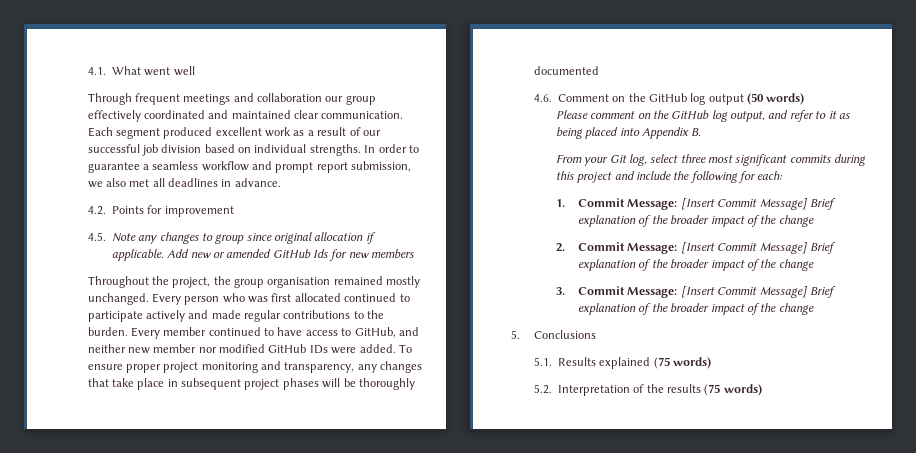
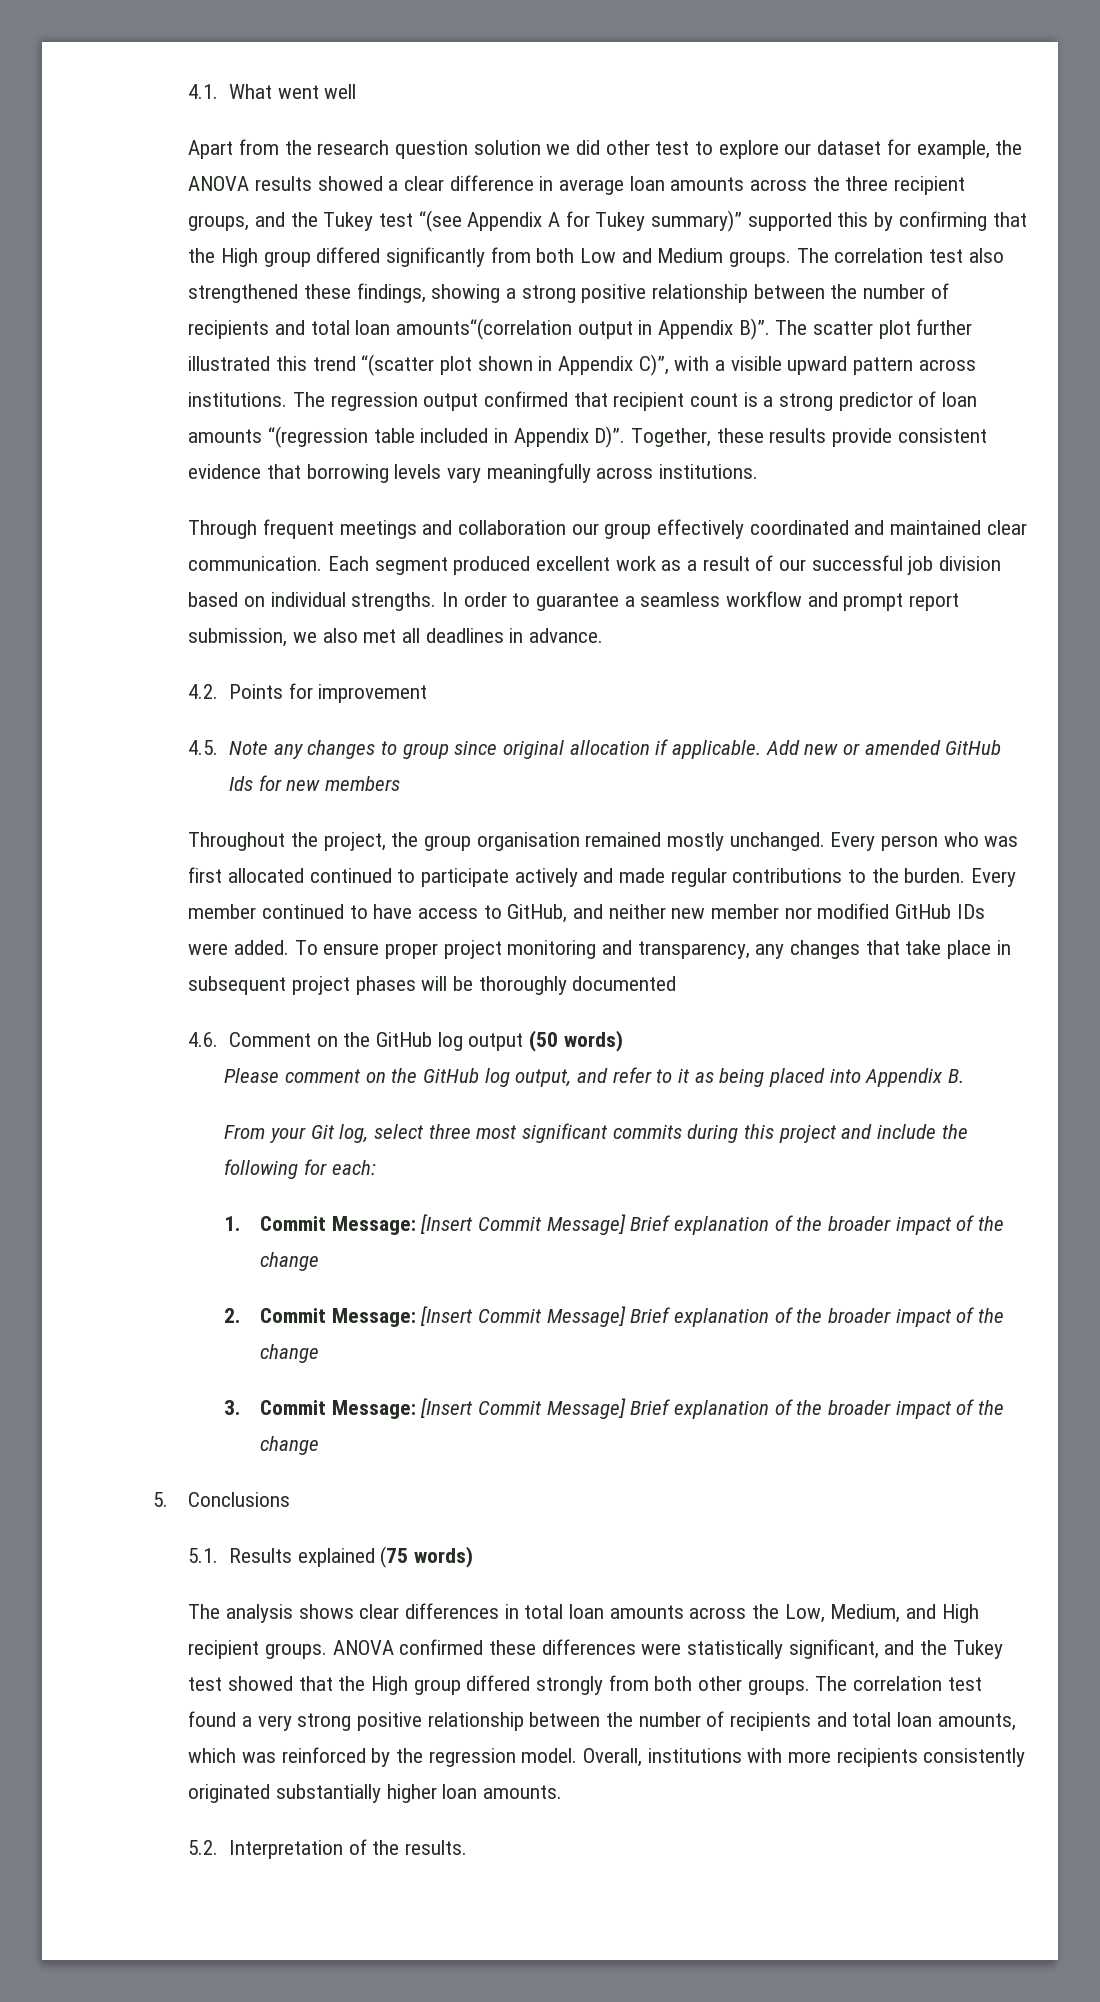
(195, 71) none -> [188,139,1023,159] [188,175,966,195] [188,210,1027,232] [188,247,1004,267] [188,283,949,303] [188,318,973,340] [188,354,976,376] [188,391,978,411] [188,426,987,448] [188,463,759,483] // Apart from the research question solution we did other test to explore our dataset for example, the ANOVA results showed a clear difference in average loan amounts across the three recipient groups, and the Tukey test “(see Appendix A for Tukey summary)” supported this by confirming that the High group differed significantly from both Low and Medium groups. The correlation test also strengthened these findings, showing a strong positive relationship between the number of recipients and total loan amounts“(correlation output in Appendix B)”. The scatter plot further illustrated this trend “(scatter plot shown in Appendix C)”, with a visible upward pattern across institutions. The regression output confirmed that recipient count is a strong predictor of loan amounts “(regression table included in Appendix D)”. Together, these results provide consistent evidence that borrowing levels vary meaningfully across institutions.
(711, 363) none -> [188,1603,979,1623] [188,1639,1003,1659] [188,1675,982,1695] [188,1711,1016,1731] [188,1747,1026,1767] [188,1784,563,1803] // The analysis shows clear differences in total loan amounts across the Low, Medium, and High recipient groups. ANOVA confirmed these differences were statistically significant, and the Tukey test showed that the High group differed strongly from both other groups. The correlation test found a very strong positive relationship between the number of recipients and total loan amounts, which was reinforced by the regression model. Overall, institutions with more recipients consistently originated substantially higher loan amounts.
[666,384,762,396] results (75 words) -> [404,1840,467,1855] results.

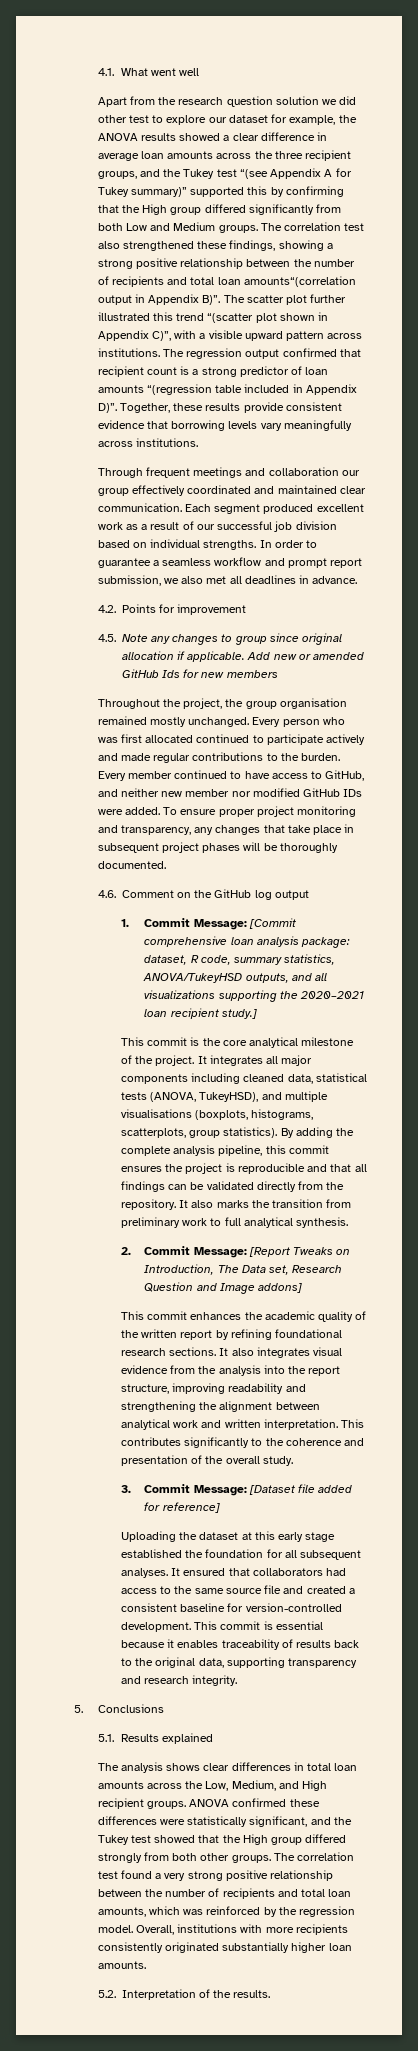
[572,976,677,991] documented -> [97,861,166,869] documented.
[528,1030,623,1052] [224,1067,964,1087] [224,1123,968,1143] [224,1159,376,1179] [224,1214,1004,1235] [259,1252,319,1271] [224,1306,1004,1327] [259,1344,319,1363] [224,1398,1004,1419] [259,1436,319,1455] (50 words) // Please comment on the GitHub log output, and refer to it as being placed into Appendix B. // From your Git log, select three most significant commits during this project and include the following for each: // 1. Commit Message: [Insert Commit Message] Brief explanation of the broader impact of the change // 2. Commit Message: [Insert Commit Message] Brief explanation of the broader impact of the change // 3. Commit Message: [Insert Commit Message] Brief explanation of the broader impact of the change -> [120,918,296,930] [144,936,351,948] [144,954,336,965] [143,973,328,983] [144,990,365,1002] [144,1008,257,1019] [120,1037,355,1048] [120,1055,313,1066] [120,1073,367,1084] [120,1091,328,1102] [120,1109,314,1120] [120,1127,355,1138] [120,1145,329,1156] [120,1163,367,1174] [120,1181,345,1192] [120,1199,352,1210] [120,1217,349,1228] [120,1246,351,1258] [144,1264,343,1275] [144,1282,303,1294] [120,1311,367,1322] [120,1329,343,1340] [120,1347,343,1358] [120,1365,341,1376] [120,1383,306,1394] [120,1401,320,1412] [120,1419,365,1430] [120,1437,365,1448] [120,1455,293,1466] [120,1484,353,1496] [144,1502,220,1513] [120,1531,336,1542] [120,1549,362,1560] [120,1568,347,1578] [120,1585,355,1594] [120,1603,342,1612] [120,1621,323,1632] [120,1639,360,1650] [120,1657,358,1668] [120,1675,238,1686] // 1. Commit Message: [Commit comprehensive loan analysis package: dataset, R code, summary statistics, ANOVA/TukeyHSD outputs, and all visualizations supporting the 2020–2021 loan recipient study.] // This commit is the core analytical milestone of the project. It integrates all major components including cleaned data, statistical tests (ANOVA, TukeyHSD), and multiple visualisations (boxplots, histograms, scatterplots, group statistics). By adding the complete analysis pipeline, this commit ensures the project is reproducible and that all findings can be validated directly from the repository. It also marks the transition from preliminary work to full analytical synthesis. // 2. Commit Message: [Report Tweaks on Introduction, The Data set, Research Question and Image addons] // This commit enhances the academic quality of the written report by refining foundational research sections. It also integrates visual evidence from the analysis into the report structure, improving readability and strengthening the alignment between analytical work and written interpretation. This contributes significantly to the coherence and presentation of the overall study. // 3. Commit Message: [Dataset file added for reference] // Uploading the dataset at this early stage established the foundation for all subsequent analyses. It ensured that collaborators had access to the same source file and created a consistent baseline for version-controlled development. This commit is essential because it enables traceability of results back to the original data, supporting transparency and research integrity.
[380,1546,473,1568] (75 words) -> (214, 1738) none

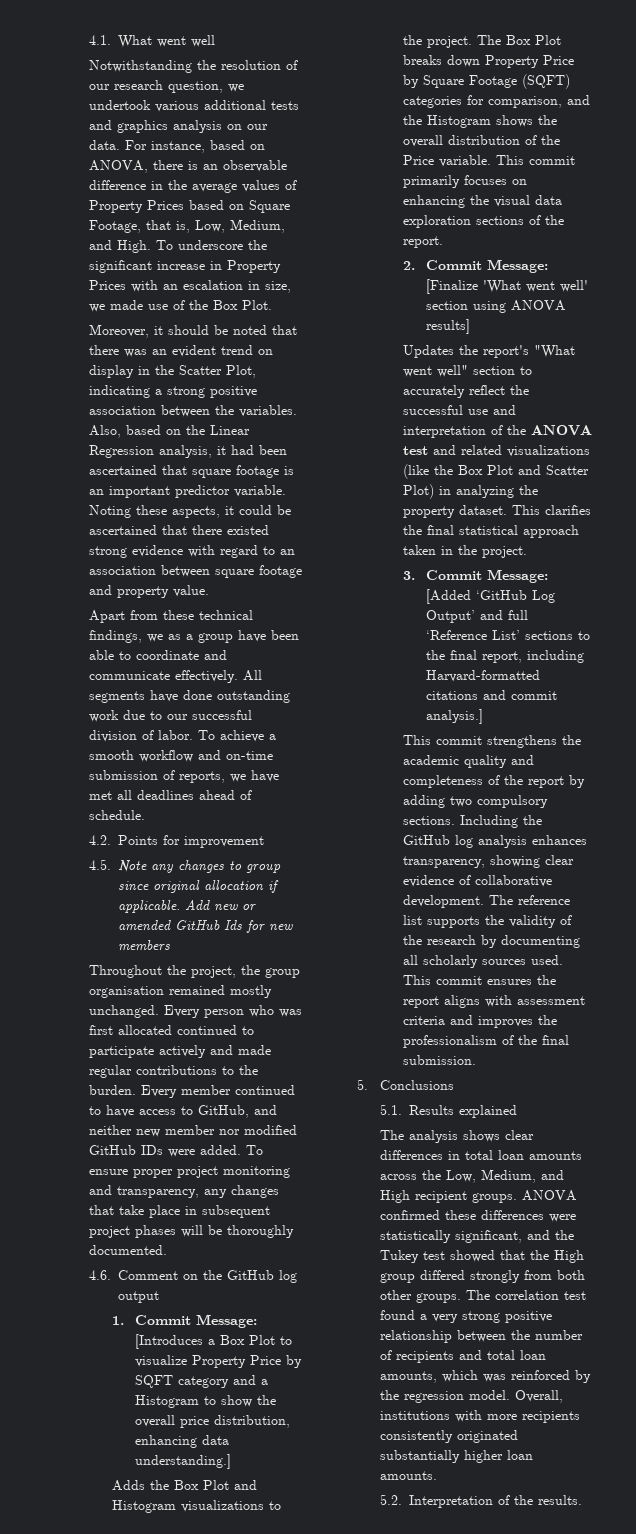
[97,96,357,107] [97,114,357,125] [97,132,328,141] [97,150,352,161] [97,168,352,179] [97,186,344,197] [97,204,342,215] [97,222,365,233] [97,240,324,251] Apart from the research question solution we did other test to explore our dataset for example, the ANOVA results showed a clear difference in average loan amounts across the three recipient groups, and the Tukey test “(see Appendix A for Tukey summary)” supported this by confirming that the High group differed significantly from both Low and Medium groups. The correlation test also strengthened these findings, showing -> [88,60,298,73] [88,80,244,93] [88,100,299,112] [88,120,268,133] [88,140,265,153] [88,160,287,173] [88,180,297,193] [88,200,290,213] [88,219,285,233] [88,240,267,253] [88,260,281,273] [88,280,291,293] [88,300,272,312] [88,324,297,338] [88,345,273,357] [88,365,256,378] [88,385,150,398] Notwithstanding the resolution of our research question, we undertook various additional tests and graphics analysis on our data. For instance, based on ANOVA, there is an observable difference in the average values of Property Prices based on Square Footage, that is, Low, Medium, and High. To underscore the significant increase in Property Prices with an escalation in size, we made use of the Box Plot. // Moreover, it should be noted that there was an evident trend on display in the Scatter Plot, indicating
[180,258,355,269] [97,276,356,287] [97,294,347,305] [97,312,329,323] [97,330,363,341] [97,348,361,359] [97,366,329,377] [97,384,357,395] [97,402,342,413] [97,420,352,431] [97,438,198,447] [97,467,360,478] [97,485,366,496] [97,503,364,514] [97,521,337,532] [97,539,318,550] [97,557,363,568] [97,575,358,586] relationship between the number of recipients and total loan amounts“(correlation output in Appendix B)”. The scatter plot further illustrated this trend “(scatter plot shown in Appendix C)”, with a visible upward pattern across institutions. The regression output confirmed that recipient count is a strong predictor of loan amounts “(regression table included in Appendix D)”. Together, these results provide consistent evidence that borrowing levels vary meaningfully across institutions. // Through frequent meetings and collaboration our group effectively coordinated and maintained clear communication. Each segment produced excellent work as a result of our successful job division based on individual strengths. In order to guarantee a seamless workflow and prompt report submission, we also met all deadlines in advance. -> [88,405,297,417] [88,425,250,438] [88,445,287,458] [88,465,294,478] [88,485,286,498] [88,505,291,518] [88,525,269,535] [88,545,295,558] [88,565,302,578] [88,585,209,598] [88,610,253,623] [88,630,299,643] [88,650,227,660] [88,670,262,683] [88,690,290,703] [88,710,252,722] [88,730,276,742] [88,750,273,762] [88,770,279,783] [88,790,252,800] [88,810,145,820] association between the variables. Also, based on the Linear Regression analysis, it had been ascertained that square footage is an important predictor variable. Noting these aspects, it could be ascertained that there existed strong evidence with regard to an association between square footage and property value. // Apart from these technical findings, we as a group have been able to coordinate and communicate effectively. All segments have done outstanding work due to our successful division of labor. To achieve a smooth workflow and on-time submission of reports, we have met all deadlines ahead of schedule.
[248,918,296,929] [144,936,351,948] [144,954,336,965] [143,973,328,983] [144,990,365,1002] [144,1008,257,1019] [120,1037,355,1048] [120,1055,313,1066] [120,1073,367,1084] [120,1091,328,1102] [120,1109,314,1120] [120,1127,355,1138] [120,1145,329,1156] [120,1163,367,1174] [120,1181,345,1192] [120,1199,352,1210] [120,1217,349,1228] [120,1246,351,1258] [144,1264,343,1275] [144,1282,303,1294] [120,1311,367,1322] [120,1329,343,1340] [120,1347,343,1358] [120,1365,341,1376] [120,1383,306,1394] [120,1401,320,1412] [120,1419,365,1430] [120,1437,365,1448] [120,1455,293,1466] [120,1484,353,1496] [144,1502,220,1513] [120,1531,336,1542] [120,1549,362,1560] [120,1568,347,1578] [120,1585,355,1594] [120,1603,342,1612] [120,1621,323,1632] [120,1639,360,1650] [120,1657,358,1668] [120,1675,238,1686] [Commit comprehensive loan analysis package: dataset, R code, summary statistics, ANOVA/TukeyHSD outputs, and all visualizations supporting the 2020–2021 loan recipient study.] // This commit is the core analytical milestone of the project. It integrates all major components including cleaned data, statistical tests (ANOVA, TukeyHSD), and multiple visualisations (boxplots, histograms, scatterplots, group statistics). By adding the complete analysis pipeline, this commit ensures the project is reproducible and that all findings can be validated directly from the repository. It also marks the transition from preliminary work to full analytical synthesis. // 2. Commit Message: [Report Tweaks on Introduction, The Data set, Research Question and Image addons] // This commit enhances the academic quality of the written report by refining foundational research sections. It also integrates visual evidence from the analysis into the report structure, improving readability and strengthening the alignment between analytical work and written interpretation. This contributes significantly to the coherence and presentation of the overall study. // 3. Commit Message: [Dataset file added for reference] // Uploading the dataset at this early stage established the foundation for all subsequent analyses. It ensured that collaborators had access to the same source file and created a consistent baseline for version-controlled development. This commit is essential because it enables traceability of results back to the original data, supporting transparency and research integrity. -> [134,1334,292,1349] [134,1355,302,1368] [134,1375,268,1388] [134,1395,276,1408] [134,1415,290,1428] [134,1435,229,1448] [134,1454,231,1469] [111,1480,257,1491] [111,1500,281,1513] [402,35,561,48] [402,55,574,68] [402,74,570,89] [402,95,590,108] [402,115,557,128] [402,135,560,147] [402,155,575,167] [402,175,527,188] [402,195,562,208] [402,215,564,228] [402,236,443,248] [402,259,548,273] [425,279,588,294] [425,300,566,313] [425,319,470,334] [402,345,575,358] [402,365,532,377] [402,385,529,398] [402,405,516,415] [402,425,592,438] [402,445,590,457] [402,464,589,479] [402,484,538,499] [402,505,591,518] [402,525,579,538] [402,545,527,558] [402,569,548,583] [425,589,555,604] [425,610,528,623] [425,630,590,640] [425,650,584,663] [425,670,540,682] [425,690,557,700] [425,709,483,724] [402,735,581,748] [402,755,534,768] [402,775,585,788] [402,795,548,808] [402,815,542,828] [402,835,587,848] [402,855,574,868] [402,875,552,887] [402,895,570,908] [402,915,572,928] [402,935,580,948] [402,955,563,968] [402,975,556,985] [402,995,585,1008] [402,1015,557,1028] [402,1035,569,1048] [402,1055,476,1065] [Introduces a Box Plot to visualize Property Price by SQFT category and a Histogram to show the overall price distribution, enhancing data understanding.] // Adds the Box Plot and Histogram visualizations to the project. The Box Plot breaks down Property Price by Square Footage (SQFT) categories for comparison, and the Histogram shows the overall distribution of the Price variable. This commit primarily focuses on enhancing the visual data exploration sections of the report. // 2. Commit Message: [Finalize 'What went well' section using ANOVA results] // Updates the report's "What went well" section to accurately reflect the successful use and interpretation of the ANOVA test and related visualizations (like the Box Plot and Scatter Plot) in analyzing the property dataset. This clarifies the final statistical approach taken in the project. // 3. Commit Message: [Added ‘GitHub Log Output’ and full ‘Reference List’ sections to the final report, including Harvard-formatted citations and commit analysis.] // This commit strengthens the academic quality and completeness of the report by adding two compulsory sections. Including the GitHub log analysis enhances transparency, showing clear evidence of collaborative development. The reference list supports the validity of the research by documenting all scholarly sources used. This commit ensures the report aligns with assessment criteria and improves the professionalism of the final submission.

